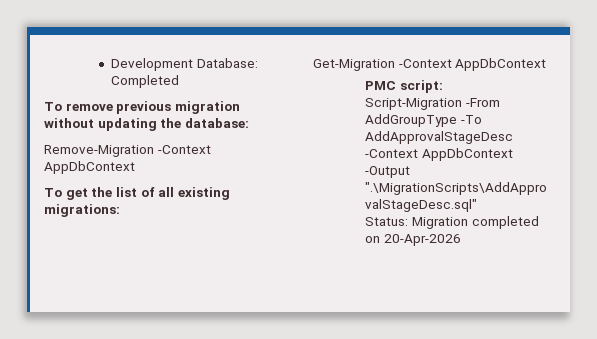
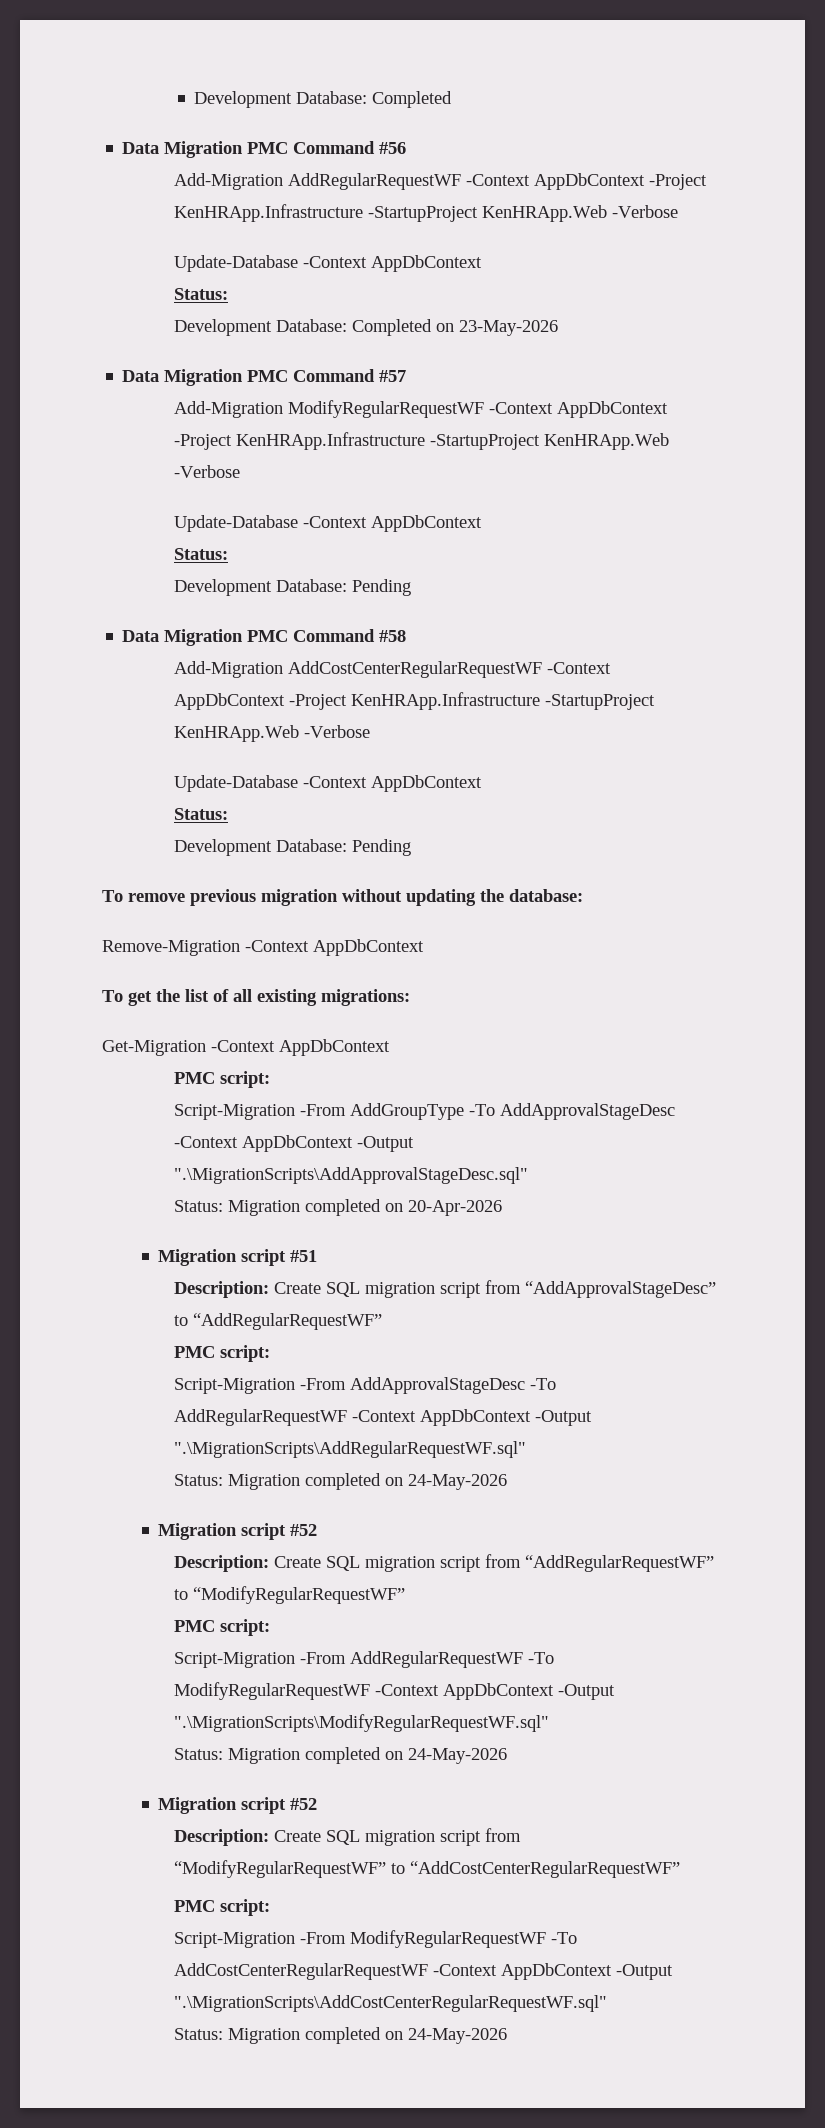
[111,58,258,71] [111,75,180,88] Development Database: Completed -> [194,91,453,108] [122,141,407,158] [173,173,707,190] [173,204,678,222] [173,255,482,272] [173,288,228,300] [173,319,558,336] [122,369,407,386] [173,400,668,418] [173,432,669,450] [173,465,240,478] [173,515,482,532] [173,548,228,560] [173,579,411,596] [122,629,407,646] [173,661,611,678] [173,692,655,710] [173,725,370,742] [173,775,482,792] [173,808,228,820] [173,839,411,856] Development Database: Completed // Data Migration PMC Command #56 // Add-Migration AddRegularRequestWF -Context AppDbContext -Project KenHRApp.Infrastructure -StartupProject KenHRApp.Web -Verbose // Update-Database -Context AppDbContext // Status: // Development Database: Completed on 23-May-2026 // Data Migration PMC Command #57 // Add-Migration ModifyRegularRequestWF -Context AppDbContext -Project KenHRApp.Infrastructure -StartupProject KenHRApp.Web -Verbose // Update-Database -Context AppDbContext // Status: // Development Database: Pending // Data Migration PMC Command #58 // Add-Migration AddCostCenterRegularRequestWF -Context AppDbContext -Project KenHRApp.Infrastructure -StartupProject KenHRApp.Web -Verbose // Update-Database -Context AppDbContext // Status: // Development Database: Pending
(462, 240) none -> [158,1249,318,1266] [173,1280,716,1298] [173,1313,382,1330] [173,1345,270,1362] [173,1377,556,1394] [173,1409,592,1426] [173,1441,526,1458] [173,1473,507,1490] [158,1523,318,1540] [173,1554,714,1572] [173,1586,405,1604] [173,1619,270,1636] [173,1651,554,1668] [173,1682,615,1700] [173,1714,549,1732] [173,1747,507,1764] [158,1797,318,1814] [173,1828,521,1846] [173,1860,680,1878] [173,1899,270,1916] [173,1930,577,1948] [173,1963,673,1980] [173,1995,607,2012] [173,2027,507,2044] // Migration script #51 // Description: Create SQL migration script from “AddApprovalStageDesc” to “AddRegularRequestWF” // PMC script: // Script-Migration -From AddApprovalStageDesc -To AddRegularRequestWF -Context AppDbContext -Output ".\MigrationScripts\AddRegularRequestWF.sql" // Status: Migration completed on 24-May-2026 // Migration script #52 // Description: Create SQL migration script from “AddRegularRequestWF” to “ModifyRegularRequestWF” // PMC script: // Script-Migration -From AddRegularRequestWF -To ModifyRegularRequestWF -Context AppDbContext -Output ".\MigrationScripts\ModifyRegularRequestWF.sql" // Status: Migration completed on 24-May-2026 // Migration script #52 // Description: Create SQL migration script from “ModifyRegularRequestWF” to “AddCostCenterRegularRequestWF” // PMC script: // Script-Migration -From ModifyRegularRequestWF -To AddCostCenterRegularRequestWF -Context AppDbContext -Output ".\MigrationScripts\AddCostCenterRegularRequestWF.sql" // Status: Migration completed on 24-May-2026

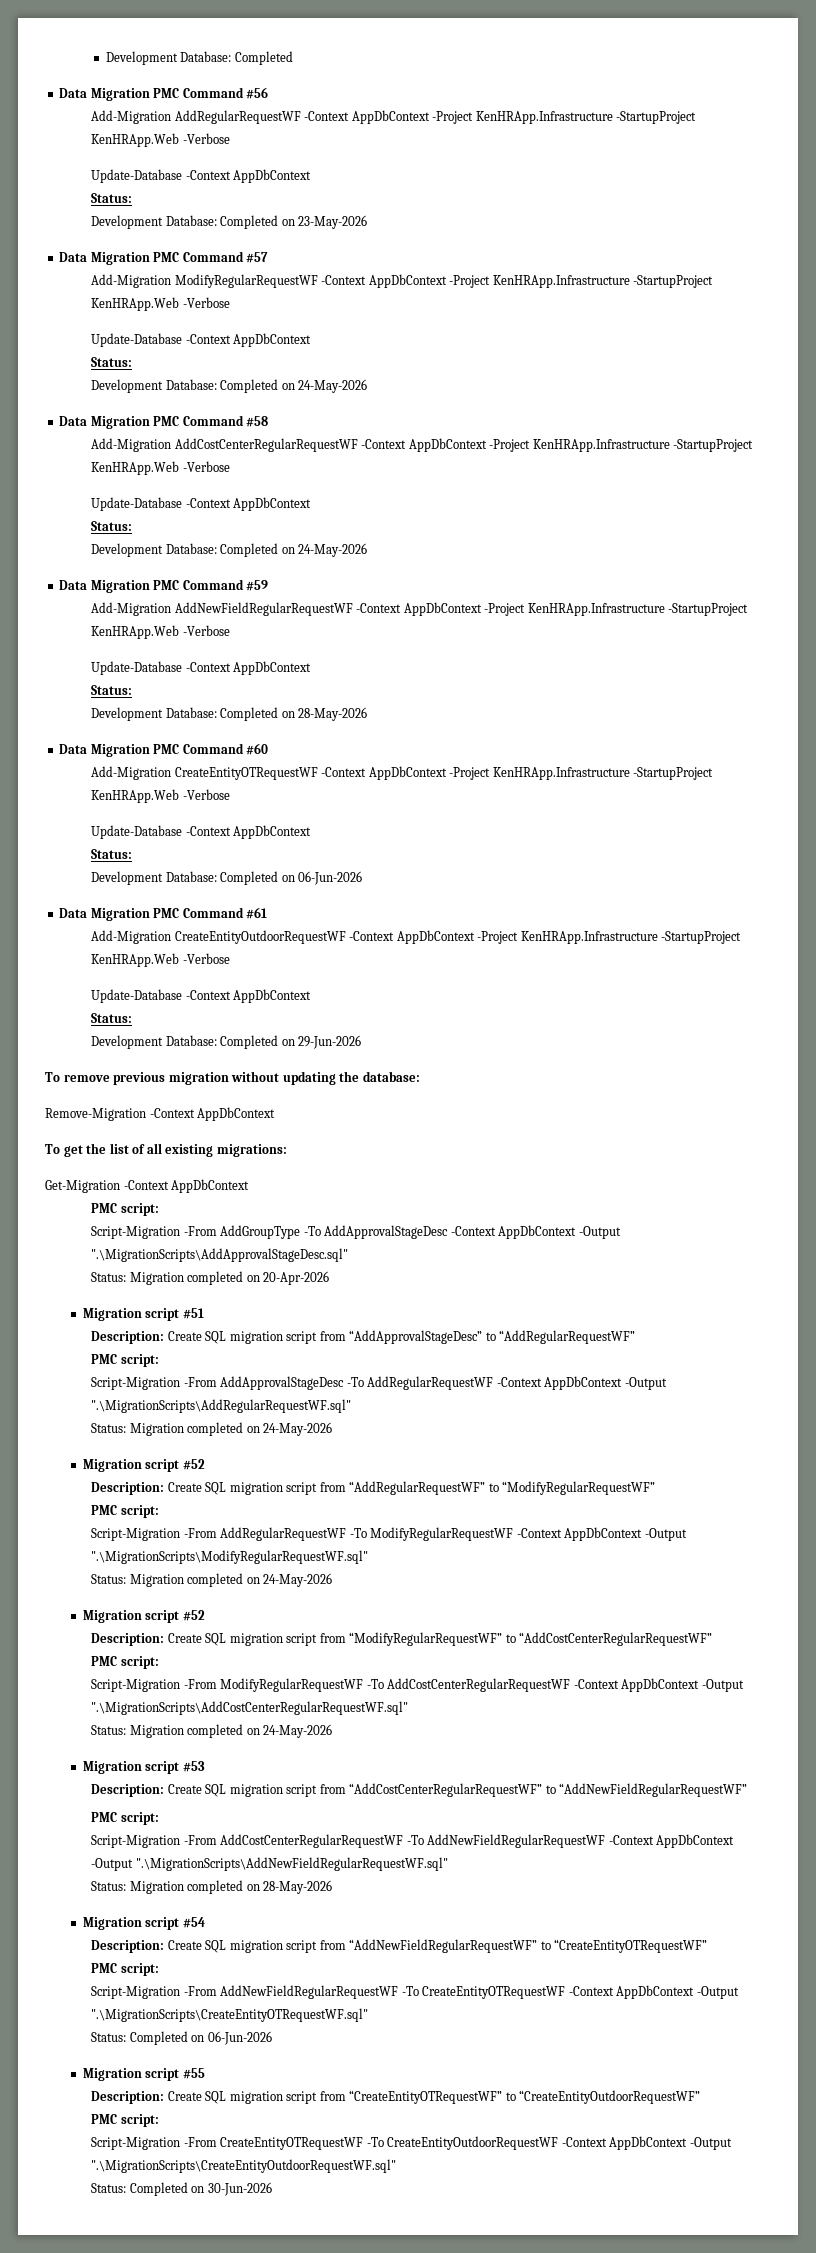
[351,579,411,596] Pending -> [220,379,368,393] Completed on 24-May-2026
[351,839,411,856] Pending -> [220,543,368,557] [59,579,269,593] [91,602,749,616] [91,625,230,639] [91,661,312,675] [91,685,133,695] [91,707,368,721] [59,743,269,757] [91,766,714,780] [91,789,230,803] [91,825,312,839] [91,849,133,859] [91,871,363,885] [59,907,268,921] [91,930,742,944] [91,953,230,967] [91,989,312,1003] [91,1013,133,1023] [91,1035,362,1049] Completed on 24-May-2026 // Data Migration PMC Command #59 // Add-Migration AddNewFieldRegularRequestWF -Context AppDbContext -Project KenHRApp.Infrastructure -StartupProject KenHRApp.Web -Verbose // Update-Database -Context AppDbContext // Status: // Development Database: Completed on 28-May-2026 // Data Migration PMC Command #60 // Add-Migration CreateEntityOTRequestWF -Context AppDbContext -Project KenHRApp.Infrastructure -StartupProject KenHRApp.Web -Verbose // Update-Database -Context AppDbContext // Status: // Development Database: Completed on 06-Jun-2026 // Data Migration PMC Command #61 // Add-Migration CreateEntityOutdoorRequestWF -Context AppDbContext -Project KenHRApp.Infrastructure -StartupProject KenHRApp.Web -Verbose // Update-Database -Context AppDbContext // Status: // Development Database: Completed on 29-Jun-2026
(507, 2036) none -> [82,1761,205,1774] [91,1783,748,1797] [91,1812,159,1825] [91,1834,735,1848] [91,1857,448,1871] [91,1880,333,1894] [82,1917,205,1930] [91,1939,708,1953] [91,1963,159,1976] [91,1985,739,1999] [91,2008,369,2022] [91,2031,272,2045] [82,2068,205,2081] [91,2090,701,2104] [91,2114,159,2127] [91,2136,732,2150] [91,2159,397,2173] [91,2182,272,2196] // Migration script #53 // Description: Create SQL migration script from “AddCostCenterRegularRequestWF” to “AddNewFieldRegularRequestWF” // PMC script: // Script-Migration -From AddCostCenterRegularRequestWF -To AddNewFieldRegularRequestWF -Context AppDbContext -Output ".\MigrationScripts\AddNewFieldRegularRequestWF.sql" // Status: Migration completed on 28-May-2026 // Migration script #54 // Description: Create SQL migration script from “AddNewFieldRegularRequestWF” to “CreateEntityOTRequestWF” // PMC script: // Script-Migration -From AddNewFieldRegularRequestWF -To CreateEntityOTRequestWF -Context AppDbContext -Output ".\MigrationScripts\CreateEntityOTRequestWF.sql" // Status: Completed on 06-Jun-2026 // Migration script #55 // Description: Create SQL migration script from “CreateEntityOTRequestWF” to “CreateEntityOutdoorRequestWF” // PMC script: // Script-Migration -From CreateEntityOTRequestWF -To CreateEntityOutdoorRequestWF -Context AppDbContext -Output ".\MigrationScripts\CreateEntityOutdoorRequestWF.sql" // Status: Completed on 30-Jun-2026

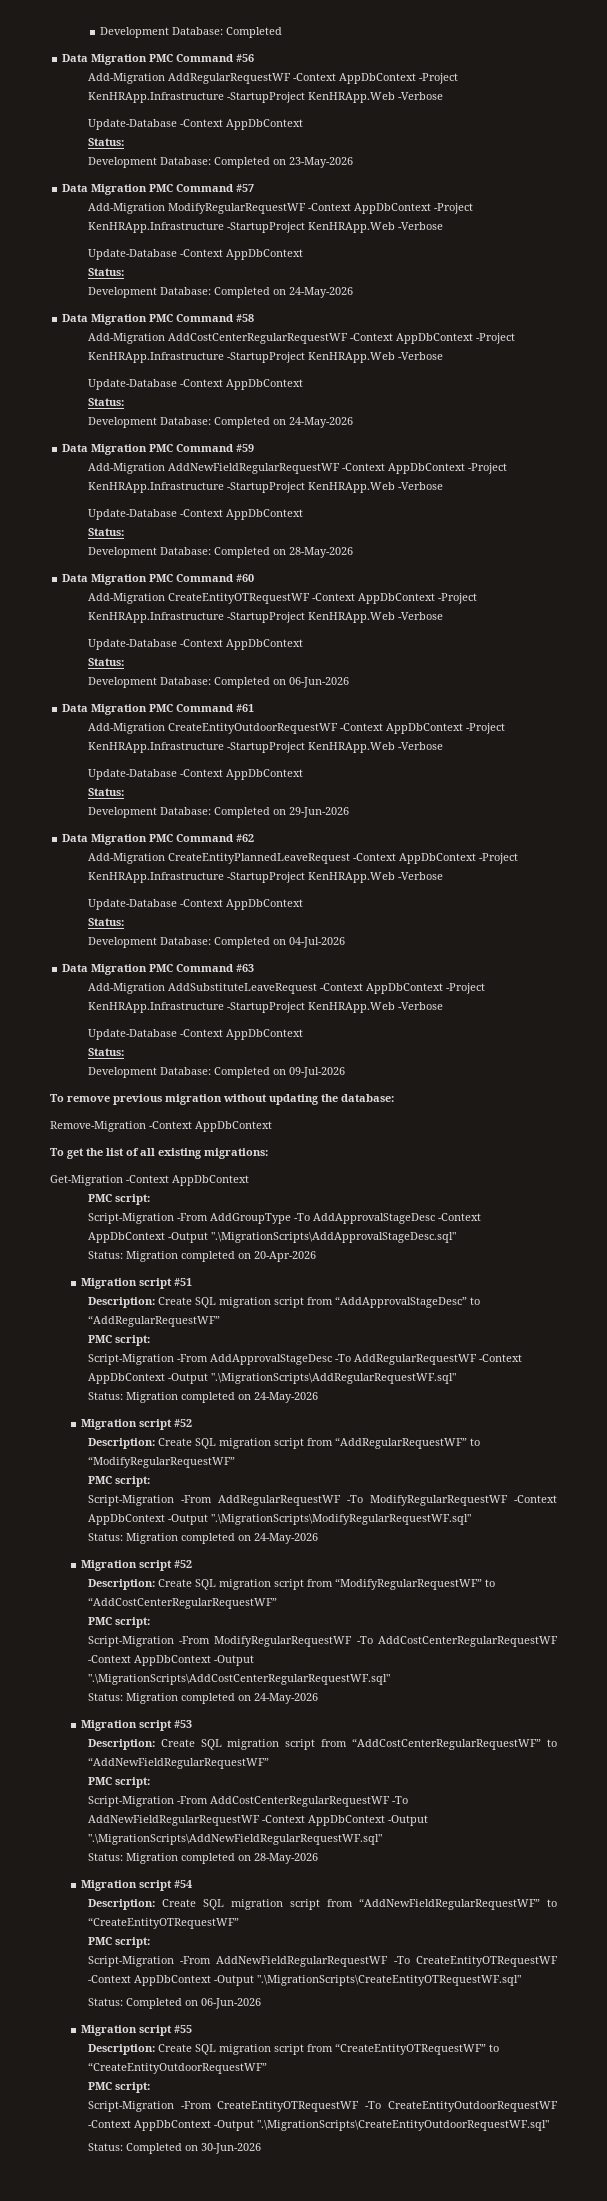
(362, 1042) none -> [62,834,255,845] [87,853,518,864] [87,872,443,883] [87,899,303,910] [87,918,124,926] [87,937,345,948] [62,964,255,975] [87,983,485,994] [87,1002,443,1013] [87,1029,303,1040] [87,1048,124,1056] [87,1067,345,1078] // Data Migration PMC Command #62 // Add-Migration CreateEntityPlannedLeaveRequest -Context AppDbContext -Project KenHRApp.Infrastructure -StartupProject KenHRApp.Web -Verbose // Update-Database -Context AppDbContext // Status: // Development Database: Completed on 04-Jul-2026 // Data Migration PMC Command #63 // Add-Migration AddSubstituteLeaveRequest -Context AppDbContext -Project KenHRApp.Infrastructure -StartupProject KenHRApp.Web -Verbose // Update-Database -Context AppDbContext // Status: // Development Database: Completed on 09-Jul-2026

